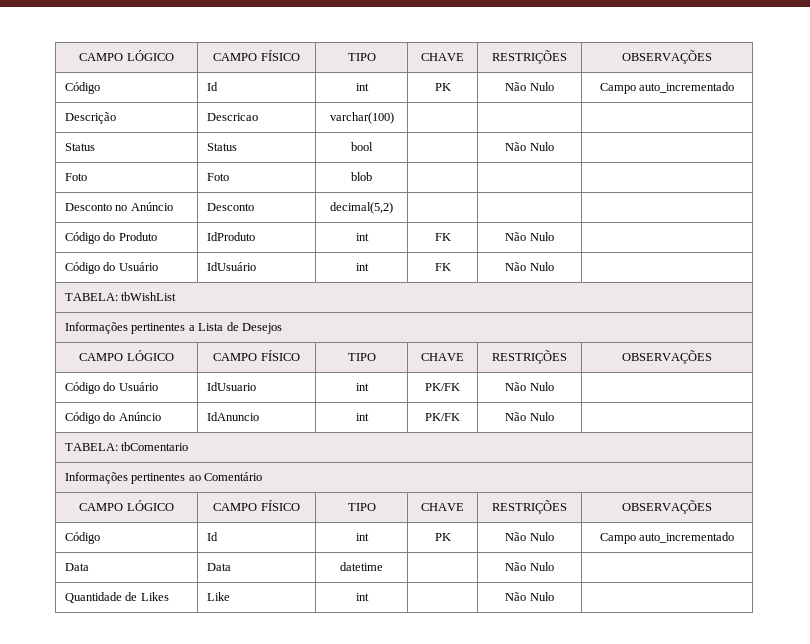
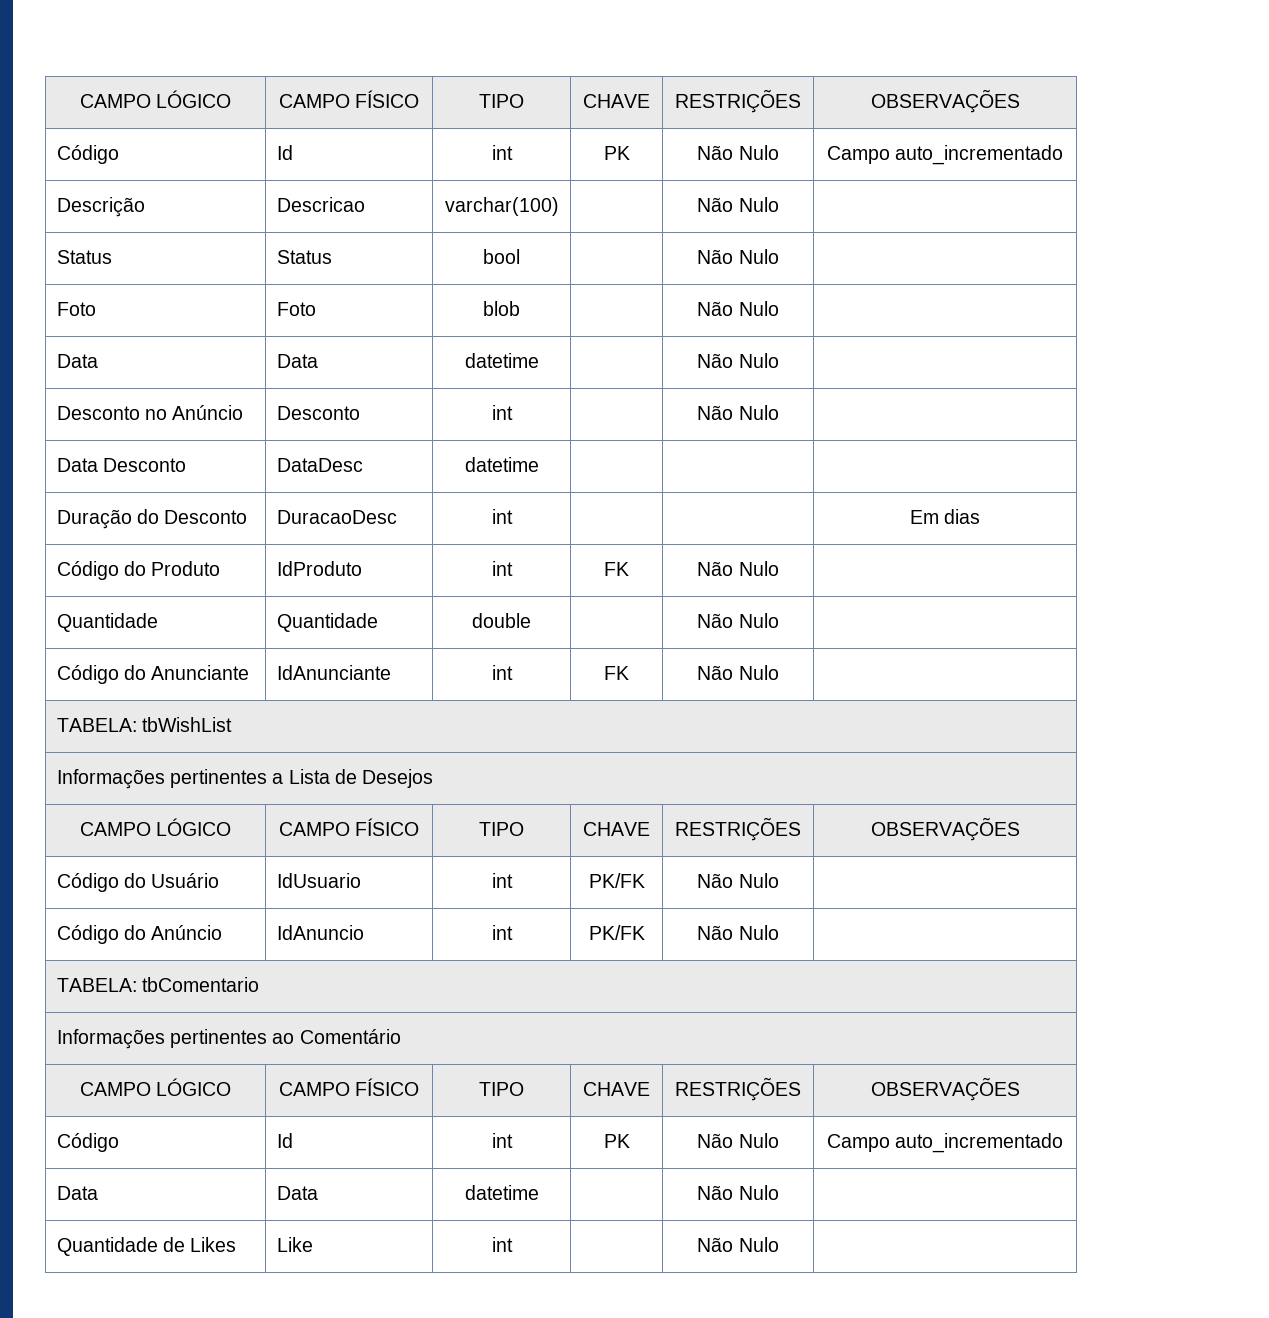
(394, 118) none -> [697,197,779,212] Não Nulo
[64,202,173,211] [206,203,254,211] [330,202,393,214] | // Desconto no Anúncio | Desconto | decimal(5,2) | | | -> [697,301,779,316] [56,354,98,368] [276,354,318,368] [464,353,539,368] [697,353,779,368] [56,405,244,420] [276,406,360,420] [491,405,513,420] [697,405,779,420] [56,458,187,472] [276,458,363,472] [464,457,539,472] [56,509,248,529] [276,510,397,524] [491,509,513,524] [909,509,981,524] Não Nulo | // Data | Data | datetime | | Não Nulo | // Desconto no Anúncio | Desconto | int | | Não Nulo | // Data Desconto | DataDesc | datetime | | | // Duração do Desconto | DuracaoDesc | int | | | Em dias
[64,262,158,274] [206,262,256,271] // Código do Usuário | IdUsuário -> [56,613,158,632] [276,613,378,632] [472,613,531,628] [697,613,779,628] [56,665,250,684] [276,665,391,680] // Quantidade | Quantidade | double | | Não Nulo | // Código do Anunciante | IdAnunciante

